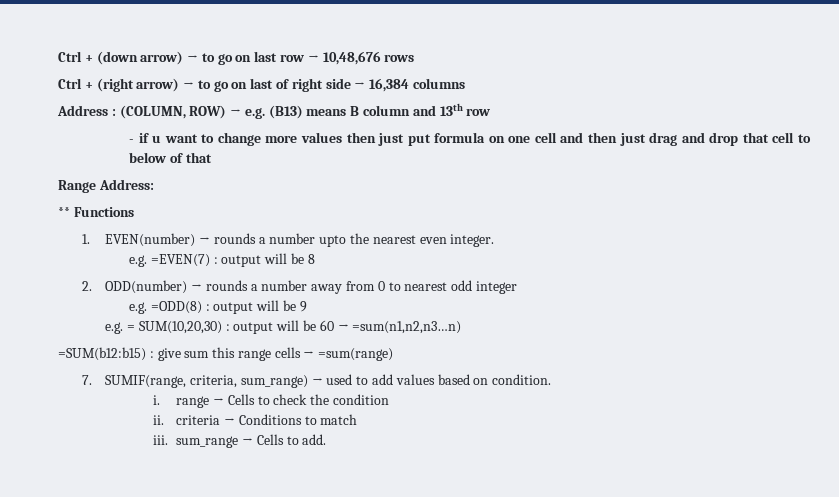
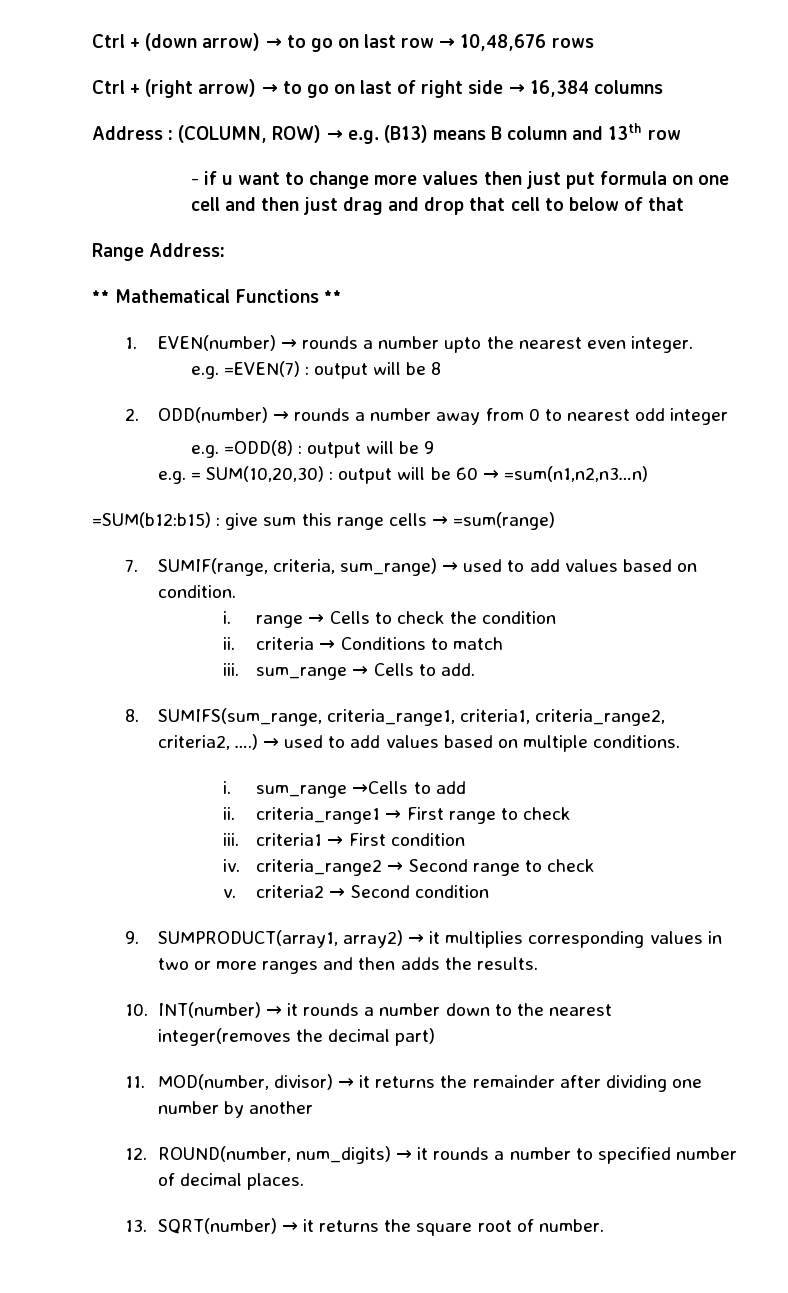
(70, 212) none -> [115,289,231,303] Mathematical
(134, 212) none -> [324,290,343,303] **
(327, 439) none -> [124,708,666,726] [157,734,681,752] [223,781,466,798] [223,807,571,824] [223,833,465,846] [223,859,595,876] [223,885,489,898] [124,930,722,948] [157,957,538,974] [124,1002,612,1018] [157,1028,436,1046] [124,1074,702,1092] [157,1101,313,1118] [124,1146,737,1164] [157,1173,304,1190] [124,1218,604,1236] // 8. SUMIFS(sum_range, criteria_range1, criteria1, criteria_range2, criteria2, ….) → used to add values based on multiple conditions. // i. sum_range →Cells to add // ii. criteria_range1 → First range to check // iii. criteria1 → First condition // iv. criteria_range2 → Second range to check // v. criteria2 → Second condition // 9. SUMPRODUCT(array1, array2) → it multiplies corresponding values in two or more ranges and then adds the results. // 10. INT(number) → it rounds a number down to the nearest integer(removes the decimal part) // 11. MOD(number, divisor) → it returns the remainder after dividing one number by another // 12. ROUND(number, num_digits) → it rounds a number to specified number of decimal places. // 13. SQRT(number) → it returns the square root of number.

